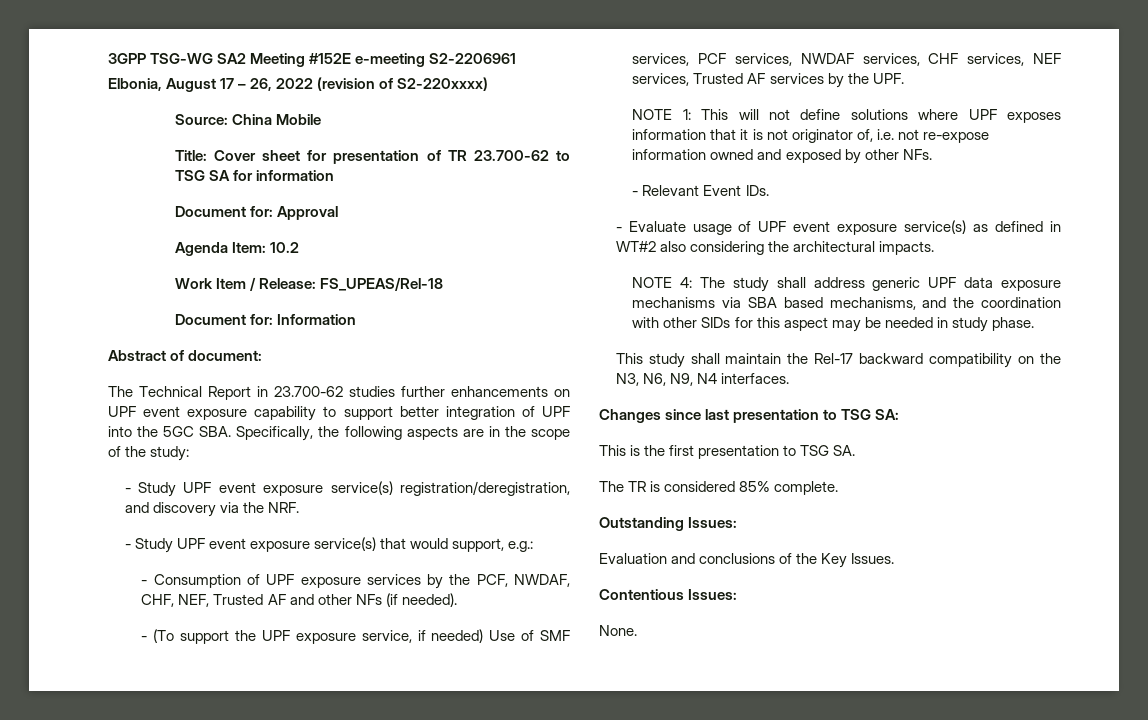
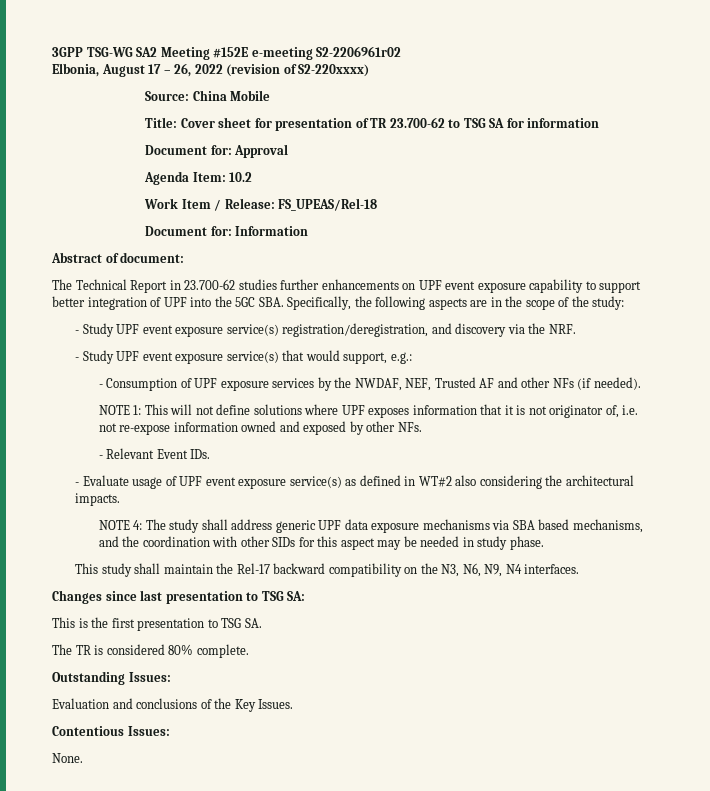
[429,53,517,64] S2-2206961 -> [316,46,402,57] S2-2206961r02
[476,574,571,587] [141,594,175,607] PCF, NWDAF, CHF, -> [354,378,402,391] NWDAF,
[141,629,571,644] [632,53,1061,66] [632,73,904,88] // - (To support the UPF exposure service, if needed) Use of SMF services, PCF services, NWDAF services, CHF services, NEF services, Trusted AF services by the UPF. -> (641, 383) none
[739,481,771,492] 85% -> [168,644,194,655] 80%

